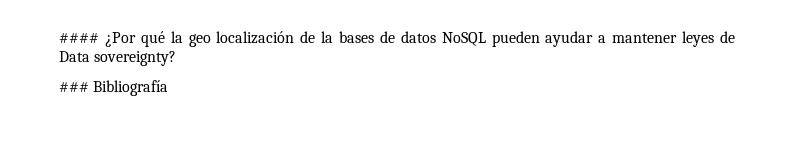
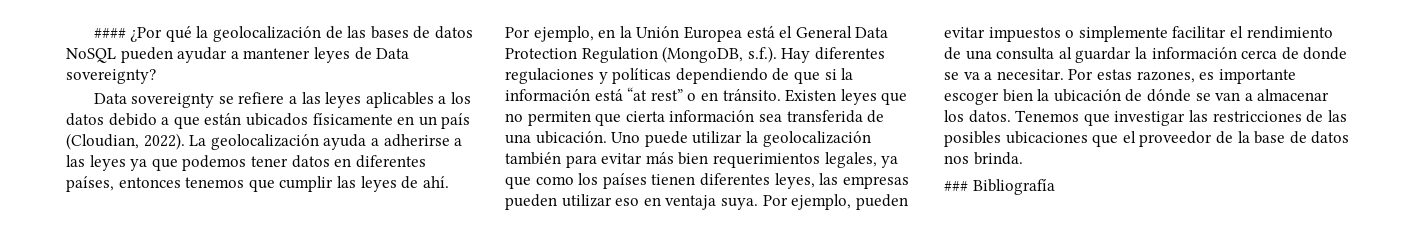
[188,31,334,47] geo localización de la -> [213,26,367,42] geolocalización de las
(177, 58) none -> [93,92,471,108] [66,113,471,129] [66,133,463,150] [66,155,426,171] [66,176,449,192] [505,26,889,42] [505,46,885,63] [505,68,854,84] [505,87,908,105] [505,110,885,126] [505,131,871,147] [505,152,899,168] [505,173,909,189] [505,194,908,210] [944,26,1333,42] [944,47,1348,63] [944,69,1296,84] [944,89,1330,105] [944,110,1347,126] [944,131,1350,147] [944,152,1023,165] // Data sovereignty se refiere a las leyes aplicables a los datos debido a que están ubicados físicamente en un país (Cloudian, 2022). La geolocalización ayuda a adherirse a las leyes ya que podemos tener datos en diferentes países, entonces tenemos que cumplir las leyes de ahí. Por ejemplo, en la Unión Europea está el General Data Protection Regulation (MongoDB, s.f.). Hay diferentes regulaciones y políticas dependiendo de que si la información está “at rest” o en tránsito. Existen leyes que no permiten que cierta información sea transferida de una ubicación. Uno puede utilizar la geolocalización también para evitar más bien requerimientos legales, ya que como los países tienen diferentes leyes, las empresas pueden utilizar eso en ventaja suya. Por ejemplo, pueden evitar impuestos o simplemente facilitar el rendimiento de una consulta al guardar la información cerca de donde se va a necesitar. Por estas razones, es importante escoger bien la ubicación de dónde se van a almacenar los datos. Tenemos que investigar las restricciones de las posibles ubicaciones que el proveedor de la base de datos nos brinda.

